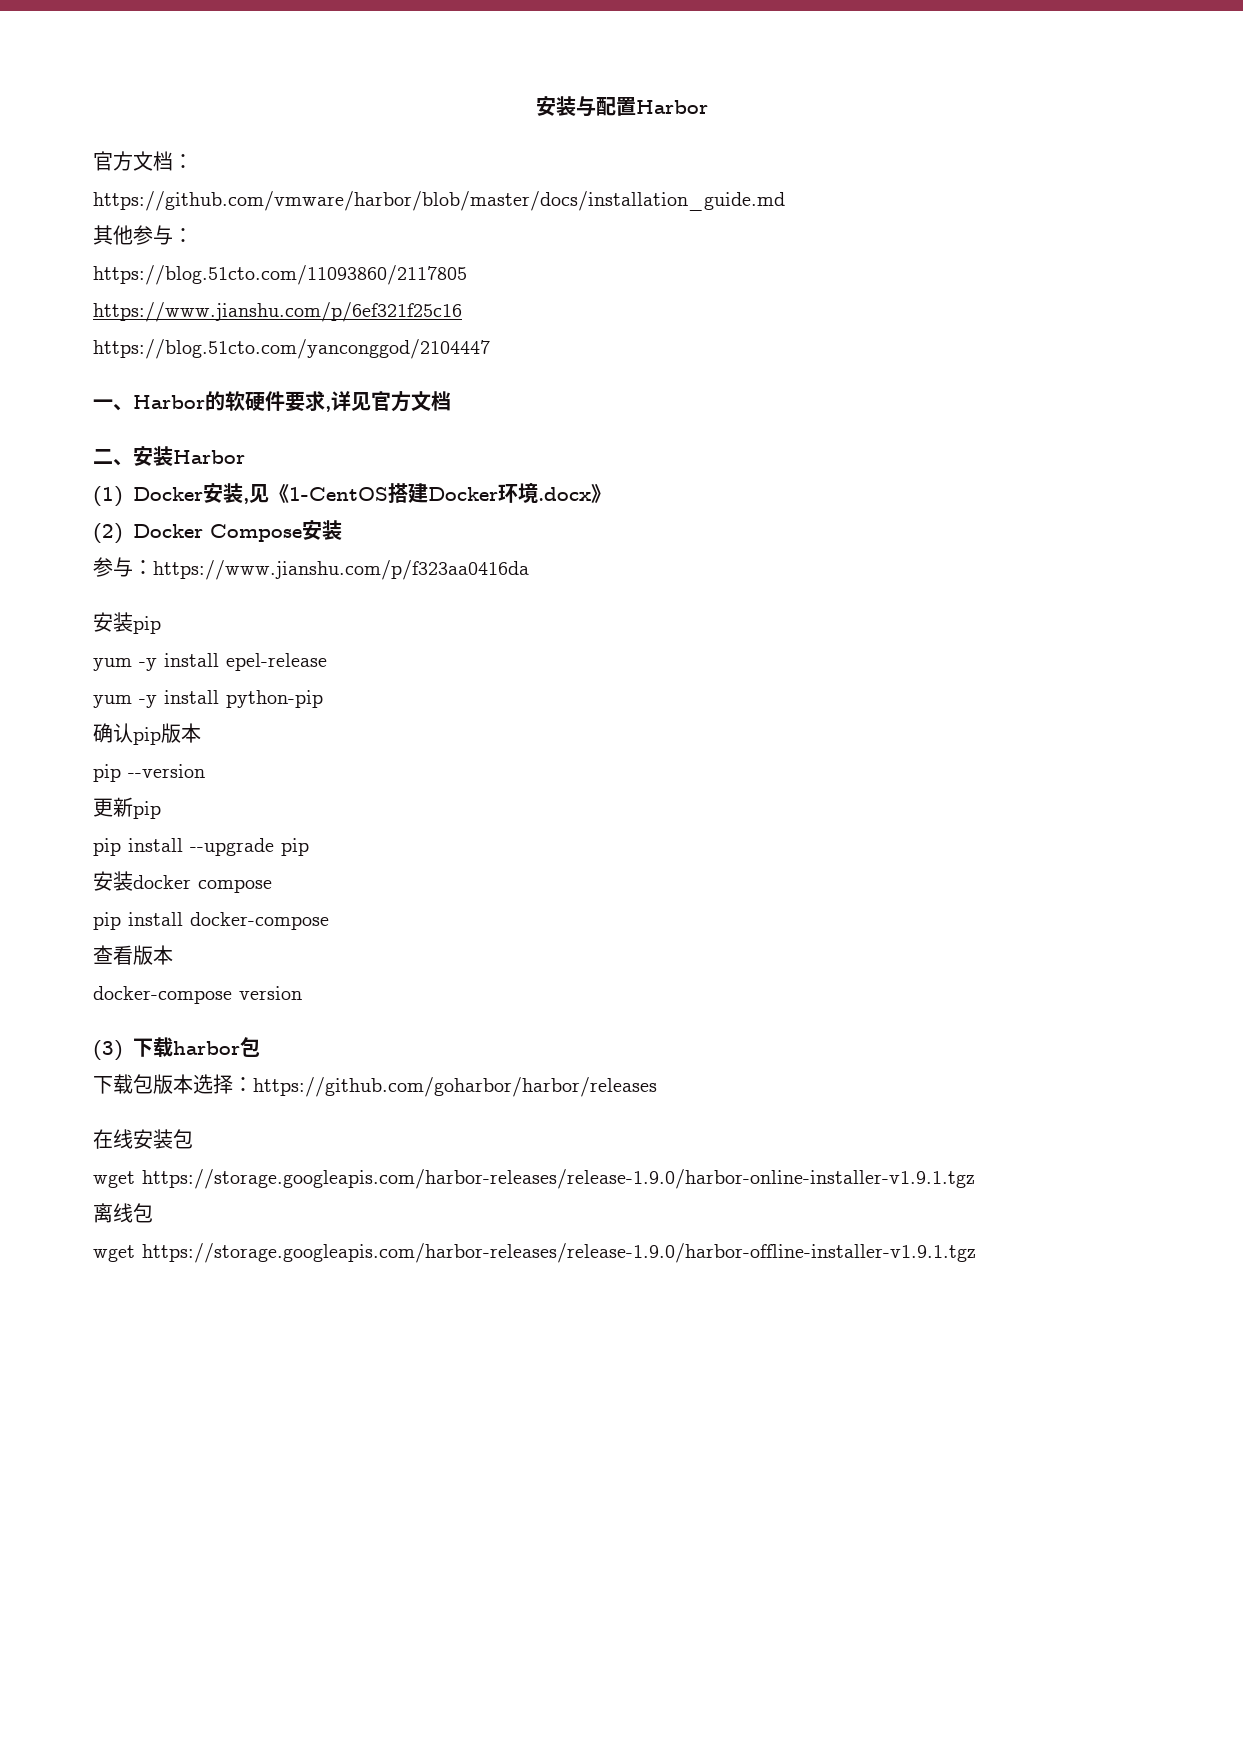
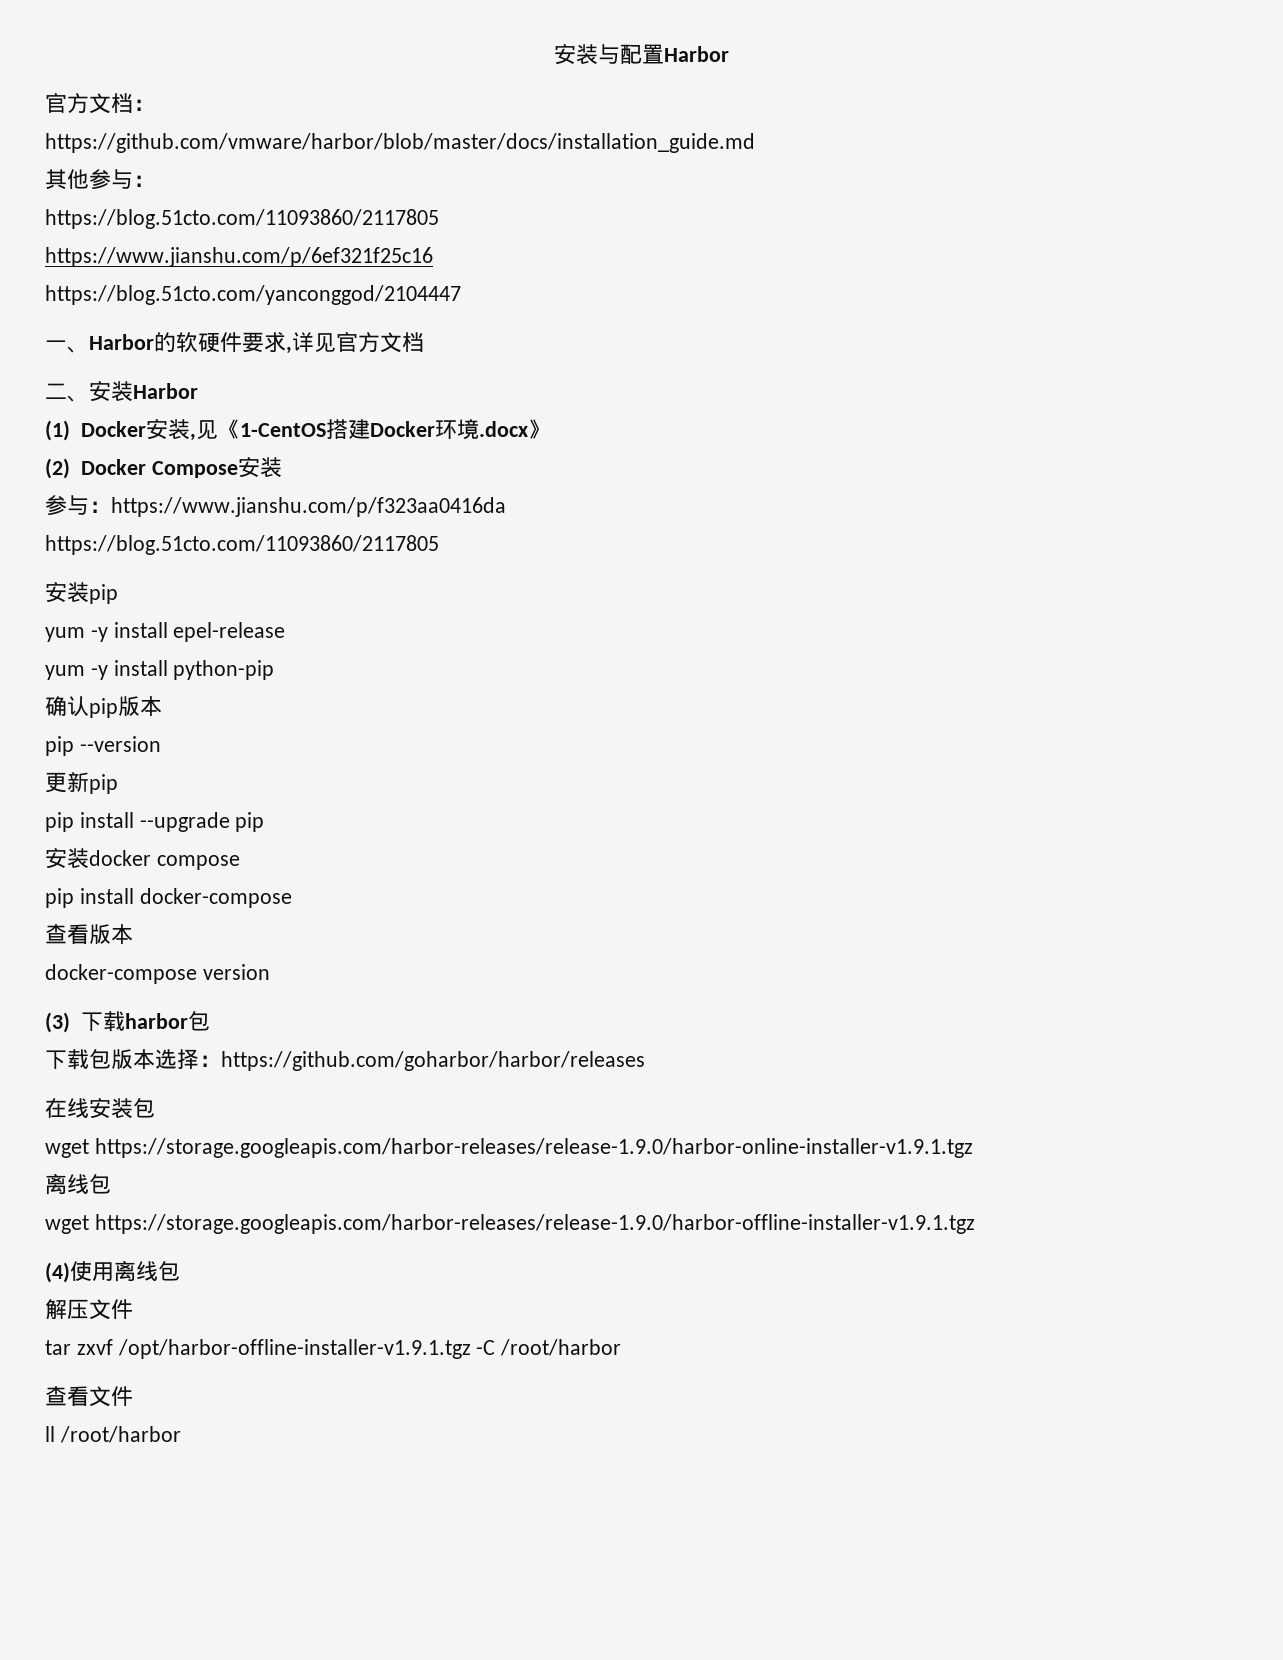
(529, 570) none -> [45,535,439,555] // https://blog.51cto.com/11093860/2117805
(976, 1253) none -> [45,1260,180,1283] [45,1299,133,1320] [45,1339,622,1359] [45,1386,133,1407] [45,1426,181,1443] // (4)使用离线包 // 解压文件 // tar zxvf /opt/harbor-offline-installer-v1.9.1.tgz -C /root/harbor // 查看文件 // ll /root/harbor

